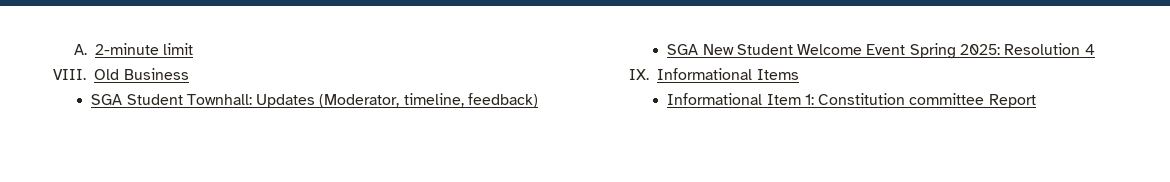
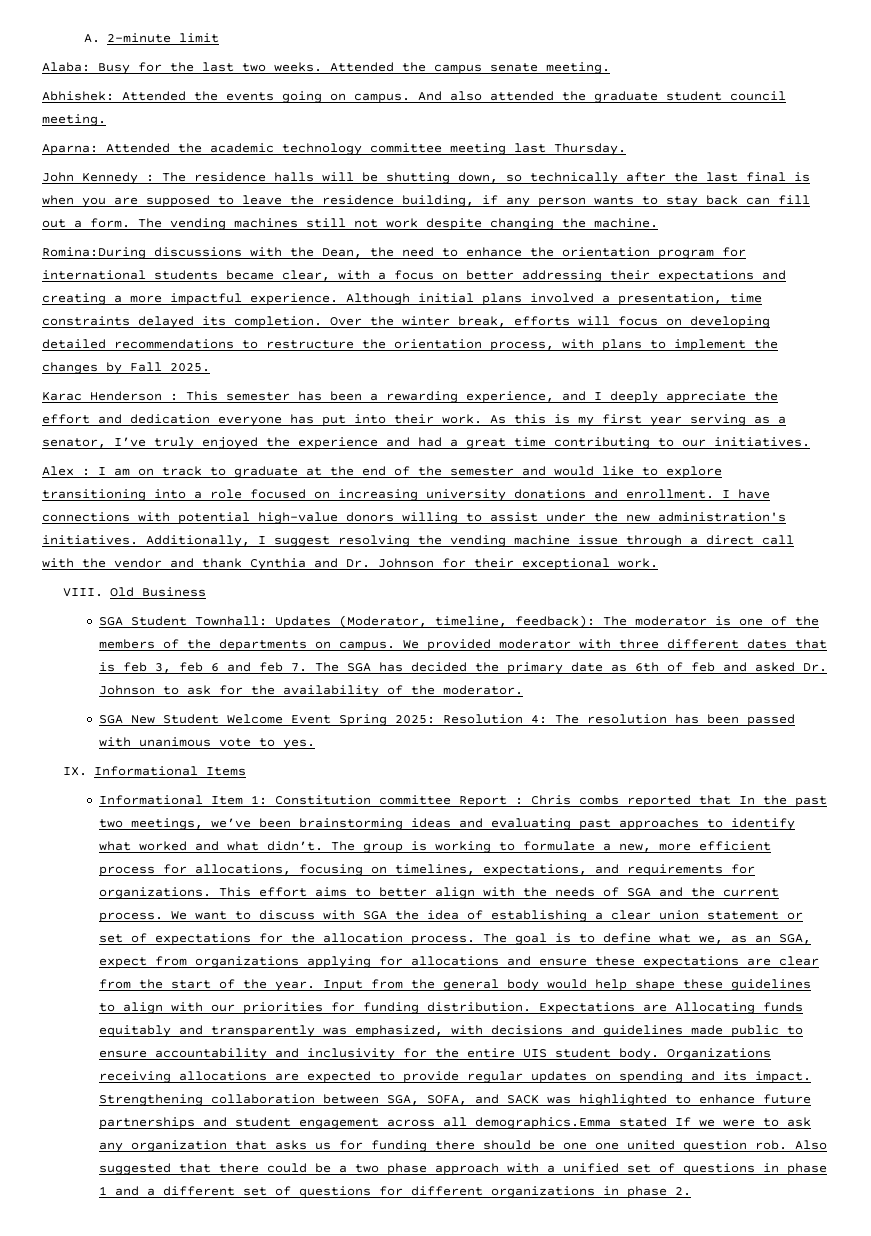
(193, 49) none -> [42,62,610,74] [42,91,786,103] [42,114,106,126] [42,143,626,155] [42,172,810,184] [42,195,810,207] [42,218,658,230] [42,247,746,259] [42,270,786,282] [42,293,762,305] [42,316,770,328] [42,339,778,351] [42,362,210,374] [42,391,778,403] [42,414,786,426] [42,437,810,449] [42,466,722,478] [42,489,770,501] [42,512,786,524] [42,535,794,547] [42,558,658,570] // Alaba: Busy for the last two weeks. Attended the campus senate meeting. // Abhishek: Attended the events going on campus. And also attended the graduate student council meeting. // Aparna: Attended the academic technology committee meeting last Thursday. // John Kennedy : The residence halls will be shutting down, so technically after the last final is when you are supposed to leave the residence building, if any person wants to stay back can fill out a form. The vending machines still not work despite changing the machine. // Romina:During discussions with the Dean, the need to enhance the orientation program for international students became clear, with a focus on better addressing their expectations and creating a more impactful experience. Although initial plans involved a presentation, time constraints delayed its completion. Over the winter break, efforts will focus on developing detailed recommendations to restructure the orientation process, with plans to implement the changes by Fall 2025. // Karac Henderson : This semester has been a rewarding experience, and I deeply appreciate the effort and dedication everyone has put into their work. As this is my first year serving as a senator, I’ve truly enjoyed the experience and had a great time contributing to our initiatives. // Alex : I am on track to graduate at the end of the semester and would like to explore transitioning into a role focused on increasing university donations and enrollment. I have connections with potential high-value donors willing to assist under the new administration's initiatives. Additionally, I suggest resolving the vending machine issue through a direct call with the vendor and thank Cynthia and Dr. Johnson for their exceptional work.
[468,93,539,108] feedback) -> [515,615,820,628] [99,639,828,651] [99,662,828,674] [99,685,524,697] feedback): The moderator is one of the members of the departments on campus. We provided moderator with three different dates that is feb 3, feb 6 and feb 7. The SGA has decided the primary date as 6th of feb and asked Dr. Johnson to ask for the availability of the moderator.
[1084,44,1095,55] 4 -> [531,714,796,726] [99,737,316,749] 4: The resolution has been passed with unanimous vote to yes.
(1036, 101) none -> [515,795,828,807] [99,818,796,830] [99,841,772,853] [99,864,756,876] [99,887,780,899] [99,910,804,922] [99,933,812,945] [99,956,820,968] [99,979,812,991] [99,1002,804,1014] [99,1025,804,1037] [99,1048,772,1060] [99,1071,812,1083] [99,1094,812,1106] [99,1117,812,1129] [99,1140,828,1152] [99,1163,828,1175] [99,1186,692,1198] : Chris combs reported that In the past two meetings, we’ve been brainstorming ideas and evaluating past approaches to identify what worked and what didn’t. The group is working to formulate a new, more efficient process for allocations, focusing on timelines, expectations, and requirements for organizations. This effort aims to better align with the needs of SGA and the current process. We want to discuss with SGA the idea of establishing a clear union statement or set of expectations for the allocation process. The goal is to define what we, as an SGA, expect from organizations applying for allocations and ensure these expectations are clear from the start of the year. Input from the general body would help shape these guidelines to align with our priorities for funding distribution. Expectations are Allocating funds equitably and transparently was emphasized, with decisions and guidelines made public to ensure accountability and inclusivity for the entire UIS student body. Organizations receiving allocations are expected to provide regular updates on spending and its impact. Strengthening collaboration between SGA, SOFA, and SACK was highlighted to enhance future partnerships and student engagement across all demographics.Emma stated If we were to ask any organization that asks us for funding there should be one one united question rob. Also suggested that there could be a two phase approach with a unified set of questions in phase 1 and a different set of questions for different organizations in phase 2.

